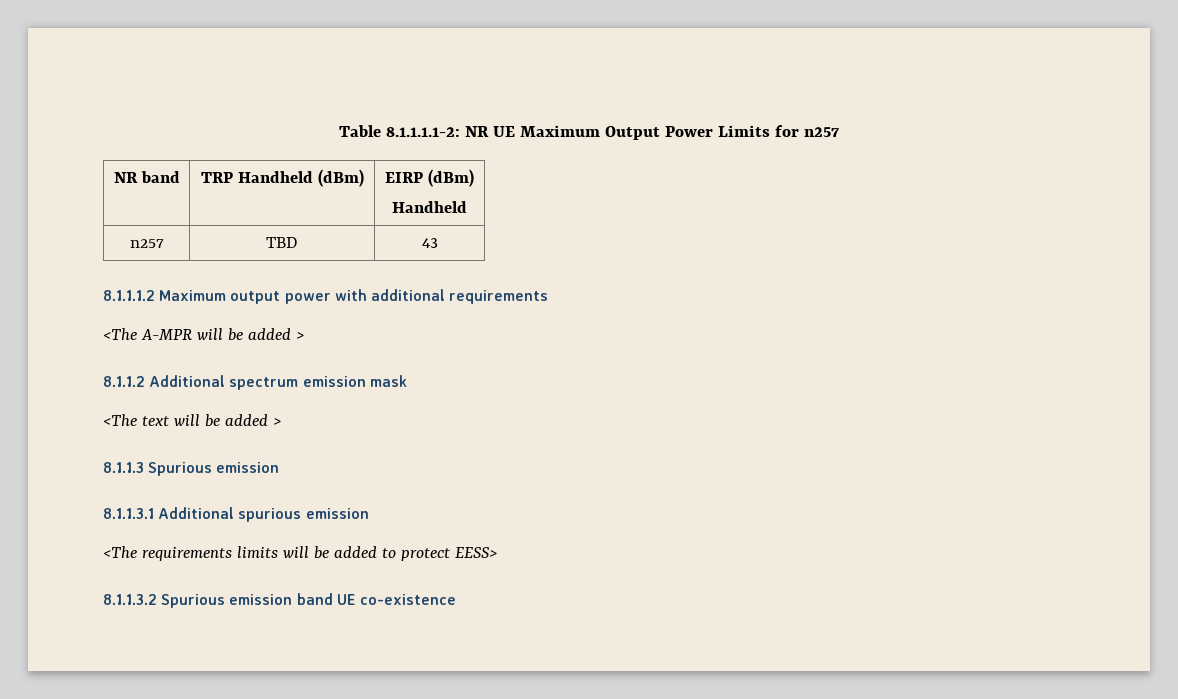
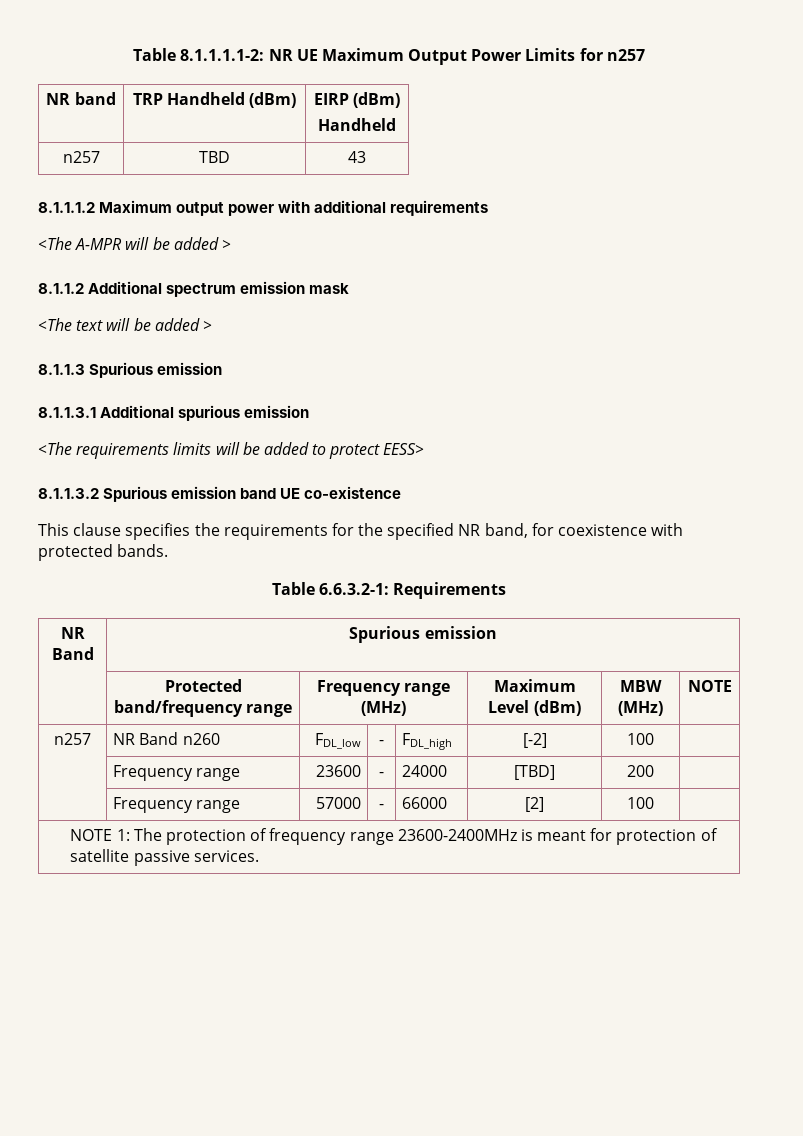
(456, 599) none -> [38,523,684,540] [38,544,169,561] [271,582,507,599] [60,627,85,639] [51,647,94,660] [349,626,497,643] [164,679,242,692] [113,700,293,717] [316,680,451,696] [361,701,406,716] [493,679,576,692] [488,700,581,716] [620,680,662,692] [618,701,663,716] [687,680,732,692] [54,733,91,745] [113,732,220,745] [314,733,361,749] [379,740,384,745] [402,733,453,750] [522,733,547,748] [627,733,654,745] [113,765,241,781] [315,765,361,777] [379,772,384,777] [402,765,448,777] [514,765,555,780] [627,765,654,777] [113,797,241,813] [315,797,361,809] [379,804,384,809] [402,797,448,809] [525,797,544,812] [627,797,654,809] [70,828,718,845] [70,849,259,866] // This clause specifies the requirements for the specified NR band, for coexistence with protected bands. // Table 6.6.3.2-1: Requirements // NR Band | Spurious emission // | Protected band/frequency range | Frequency range (MHz) | Maximum Level (dBm) | MBW (MHz) | NOTE // n257 | NR Band n260 | FDL_low | - | FDL_high | [-2] | 100 | // | Frequency range | 23600 | - | 24000 | [TBD] | 200 | // | Frequency range | 57000 | - | 66000 | [2] | 100 | // NOTE 1: The protection of frequency range 23600-2400MHz is meant for protection of satellite passive services.

